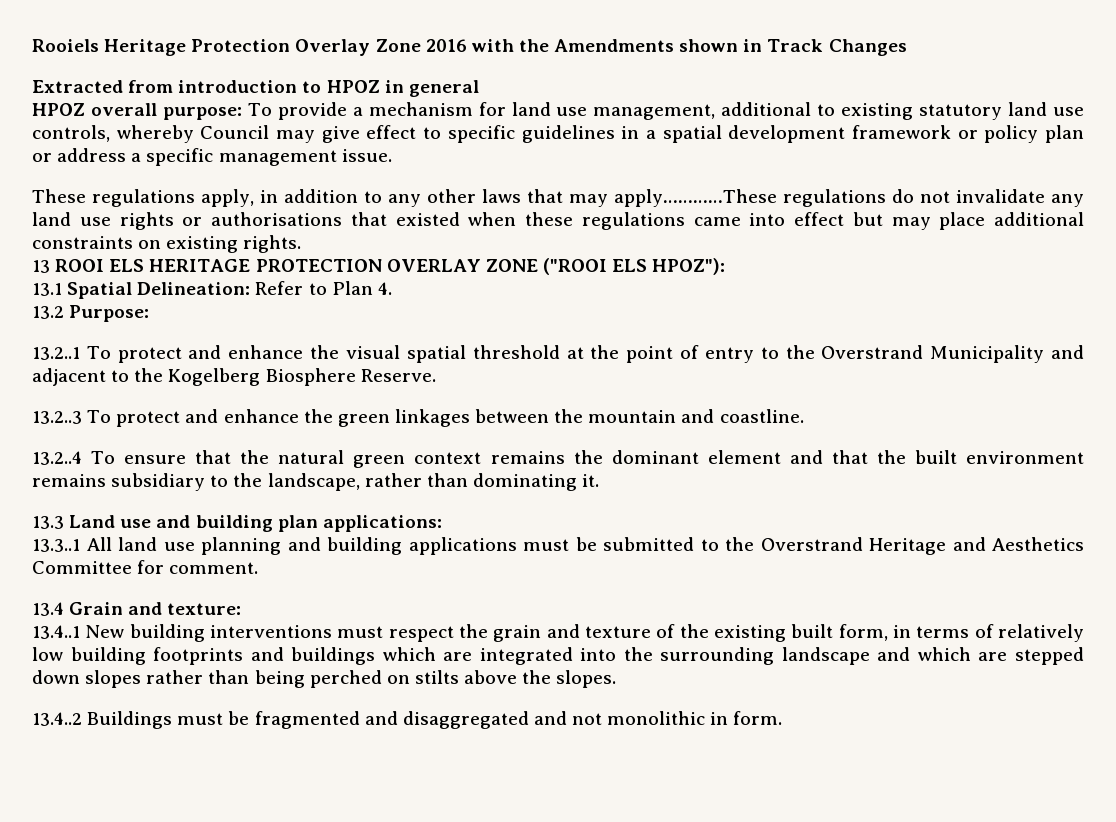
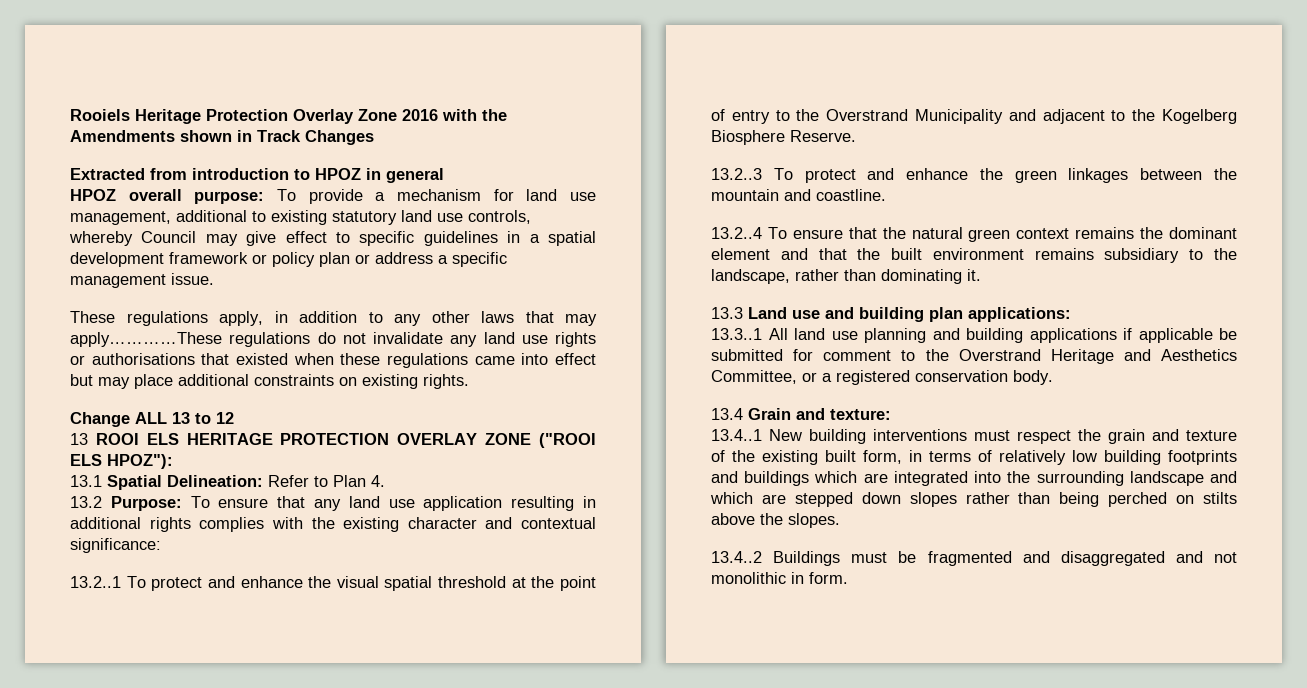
(302, 244) none -> [70,412,234,427] // Change ALL 13 to 12
(150, 313) none -> [190,496,596,511] [70,517,596,532] [70,538,161,553] To ensure that any land use application resulting in additional rights complies with the existing character and contextual significance:
[523,537,694,551] must be submitted -> [1123,328,1237,343] [711,349,892,361] if applicable be submitted for comment
[32,560,259,574] Committee for comment. -> [711,370,1053,385] Committee, or a registered conservation body.

